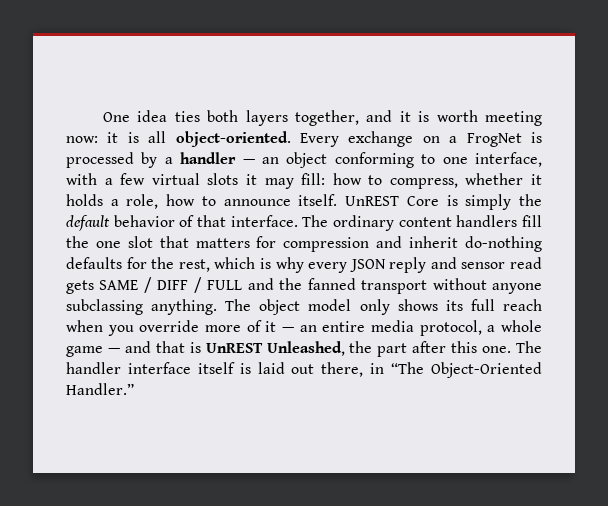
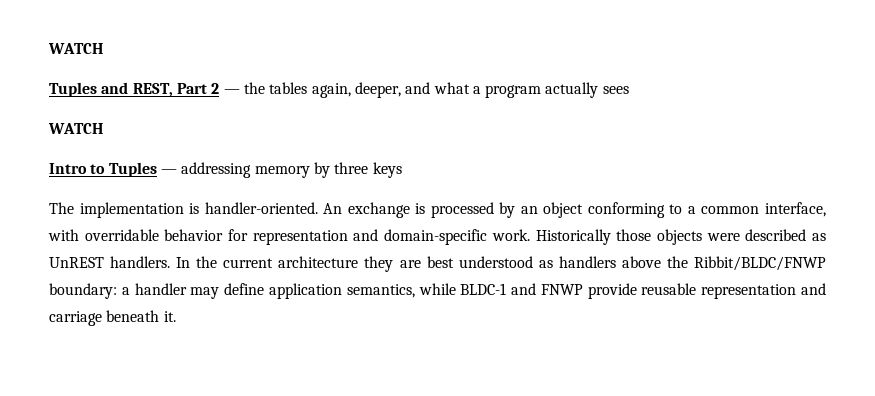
[103,110,543,126] [66,131,542,147] [66,152,542,168] [66,173,542,189] [66,194,543,210] [66,215,542,231] [66,236,542,252] [66,257,542,273] [66,277,542,294] [66,299,542,315] [66,320,542,336] [66,341,543,357] [66,362,542,378] [66,383,134,395] One idea ties both layers together, and it is worth meeting now: it is all object-oriented. Every exchange on a FrogNet is processed by a handler — an object conforming to one interface, with a few virtual slots it may fill: how to compress, whether it holds a role, how to announce itself. UnREST Core is simply the default behavior of that interface. The ordinary content handlers fill the one slot that matters for compression and inherit do-nothing defaults for the rest, which is why every JSON reply and sensor read gets SAME / DIFF / FULL and the fanned transport without anyone subclassing anything. The object model only shows its full reach when you override more of it — an entire media protocol, a whole game — and that is UnREST Unleashed, the part after this one. The handler interface itself is laid out there, in “The Object-Oriented Handler.” -> [48,43,104,54] [49,82,629,98] [48,123,104,134] [49,162,402,178] [49,202,826,218] [48,229,827,245] [49,256,826,272] [49,283,827,299] [49,310,176,326] WATCH // Tuples and REST, Part 2 — the tables again, deeper, and what a program actually sees // WATCH // Intro to Tuples — addressing memory by three keys // The implementation is handler-oriented. An exchange is processed by an object conforming to a common interface, with overridable behavior for representation and domain-specific work. Historically those objects were described as UnREST handlers. In the current architecture they are best understood as handlers above the Ribbit/BLDC/FNWP boundary: a handler may define application semantics, while BLDC-1 and FNWP provide reusable representation and carriage beneath it.

